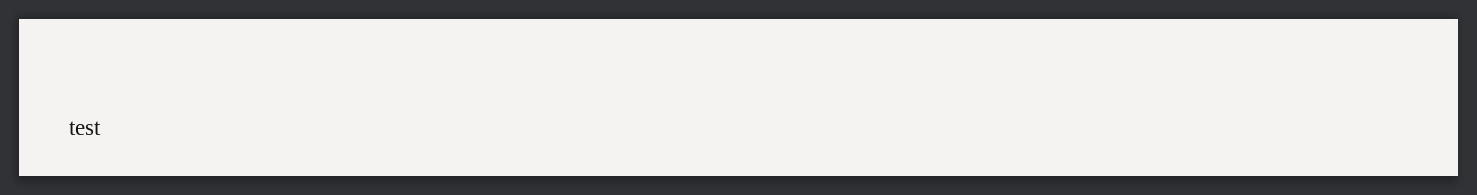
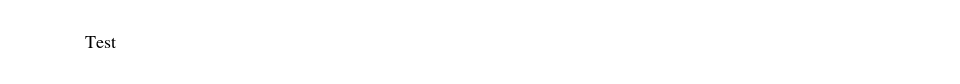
[69,121,101,135] test -> [85,36,117,48] Test

